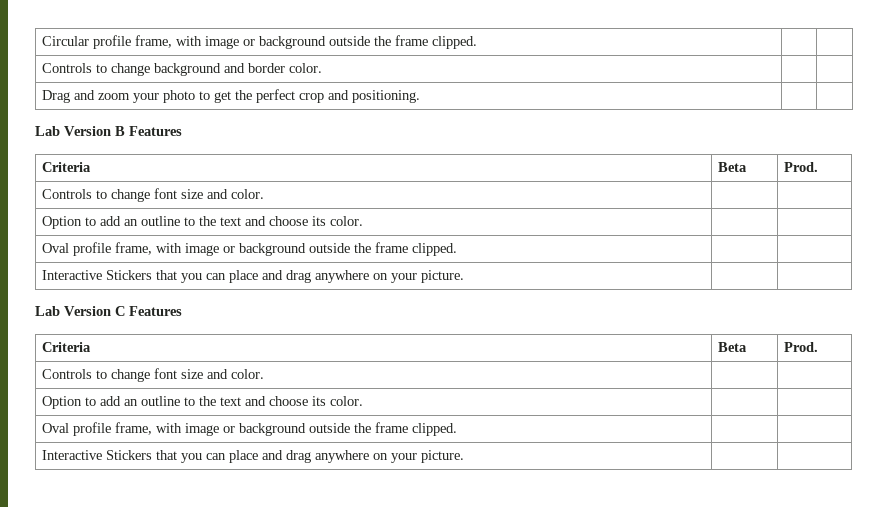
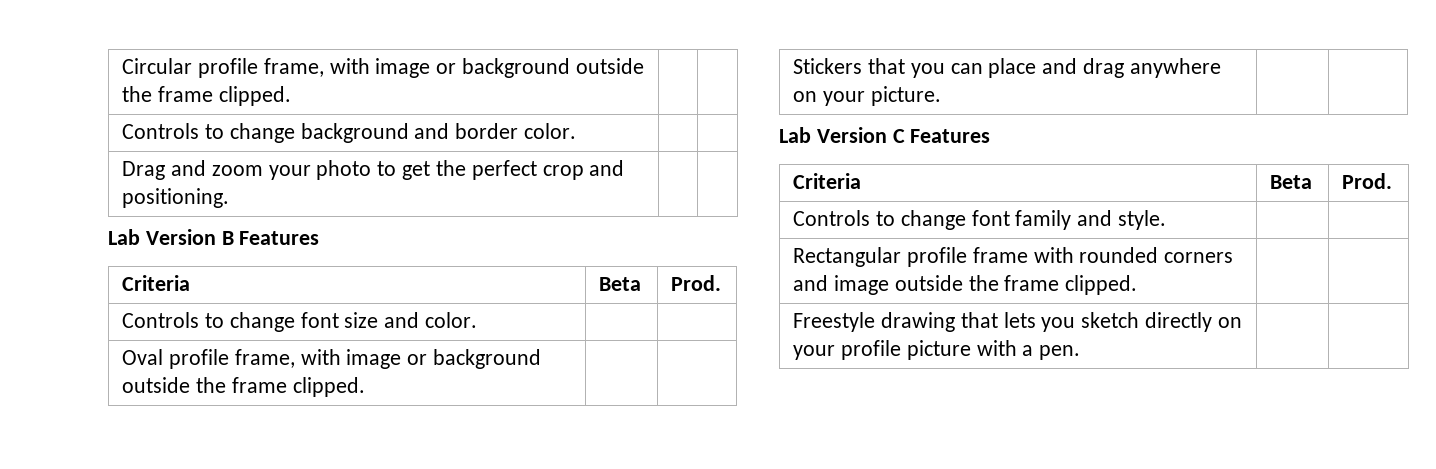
[42,216,364,229] // Option to add an outline to the text and choose its color. | | -> (478, 320) none
[42,270,103,280] Interactive -> (365, 387) none
[181,369,265,379] [42,396,364,409] [42,422,458,436] [42,450,465,463] size and color. | | // Option to add an outline to the text and choose its color. | | // Oval profile frame, with image or background outside the frame clipped. | | // Interactive Stickers that you can place and drag anywhere on your picture. -> [1015,210,1167,230] [793,247,1234,267] [793,275,1138,295] [793,312,1242,332] [793,340,1081,360] family and style. | | // Rectangular profile frame with rounded corners and image outside the frame clipped. | | // Freestyle drawing that lets you sketch directly on your profile picture with a pen.

